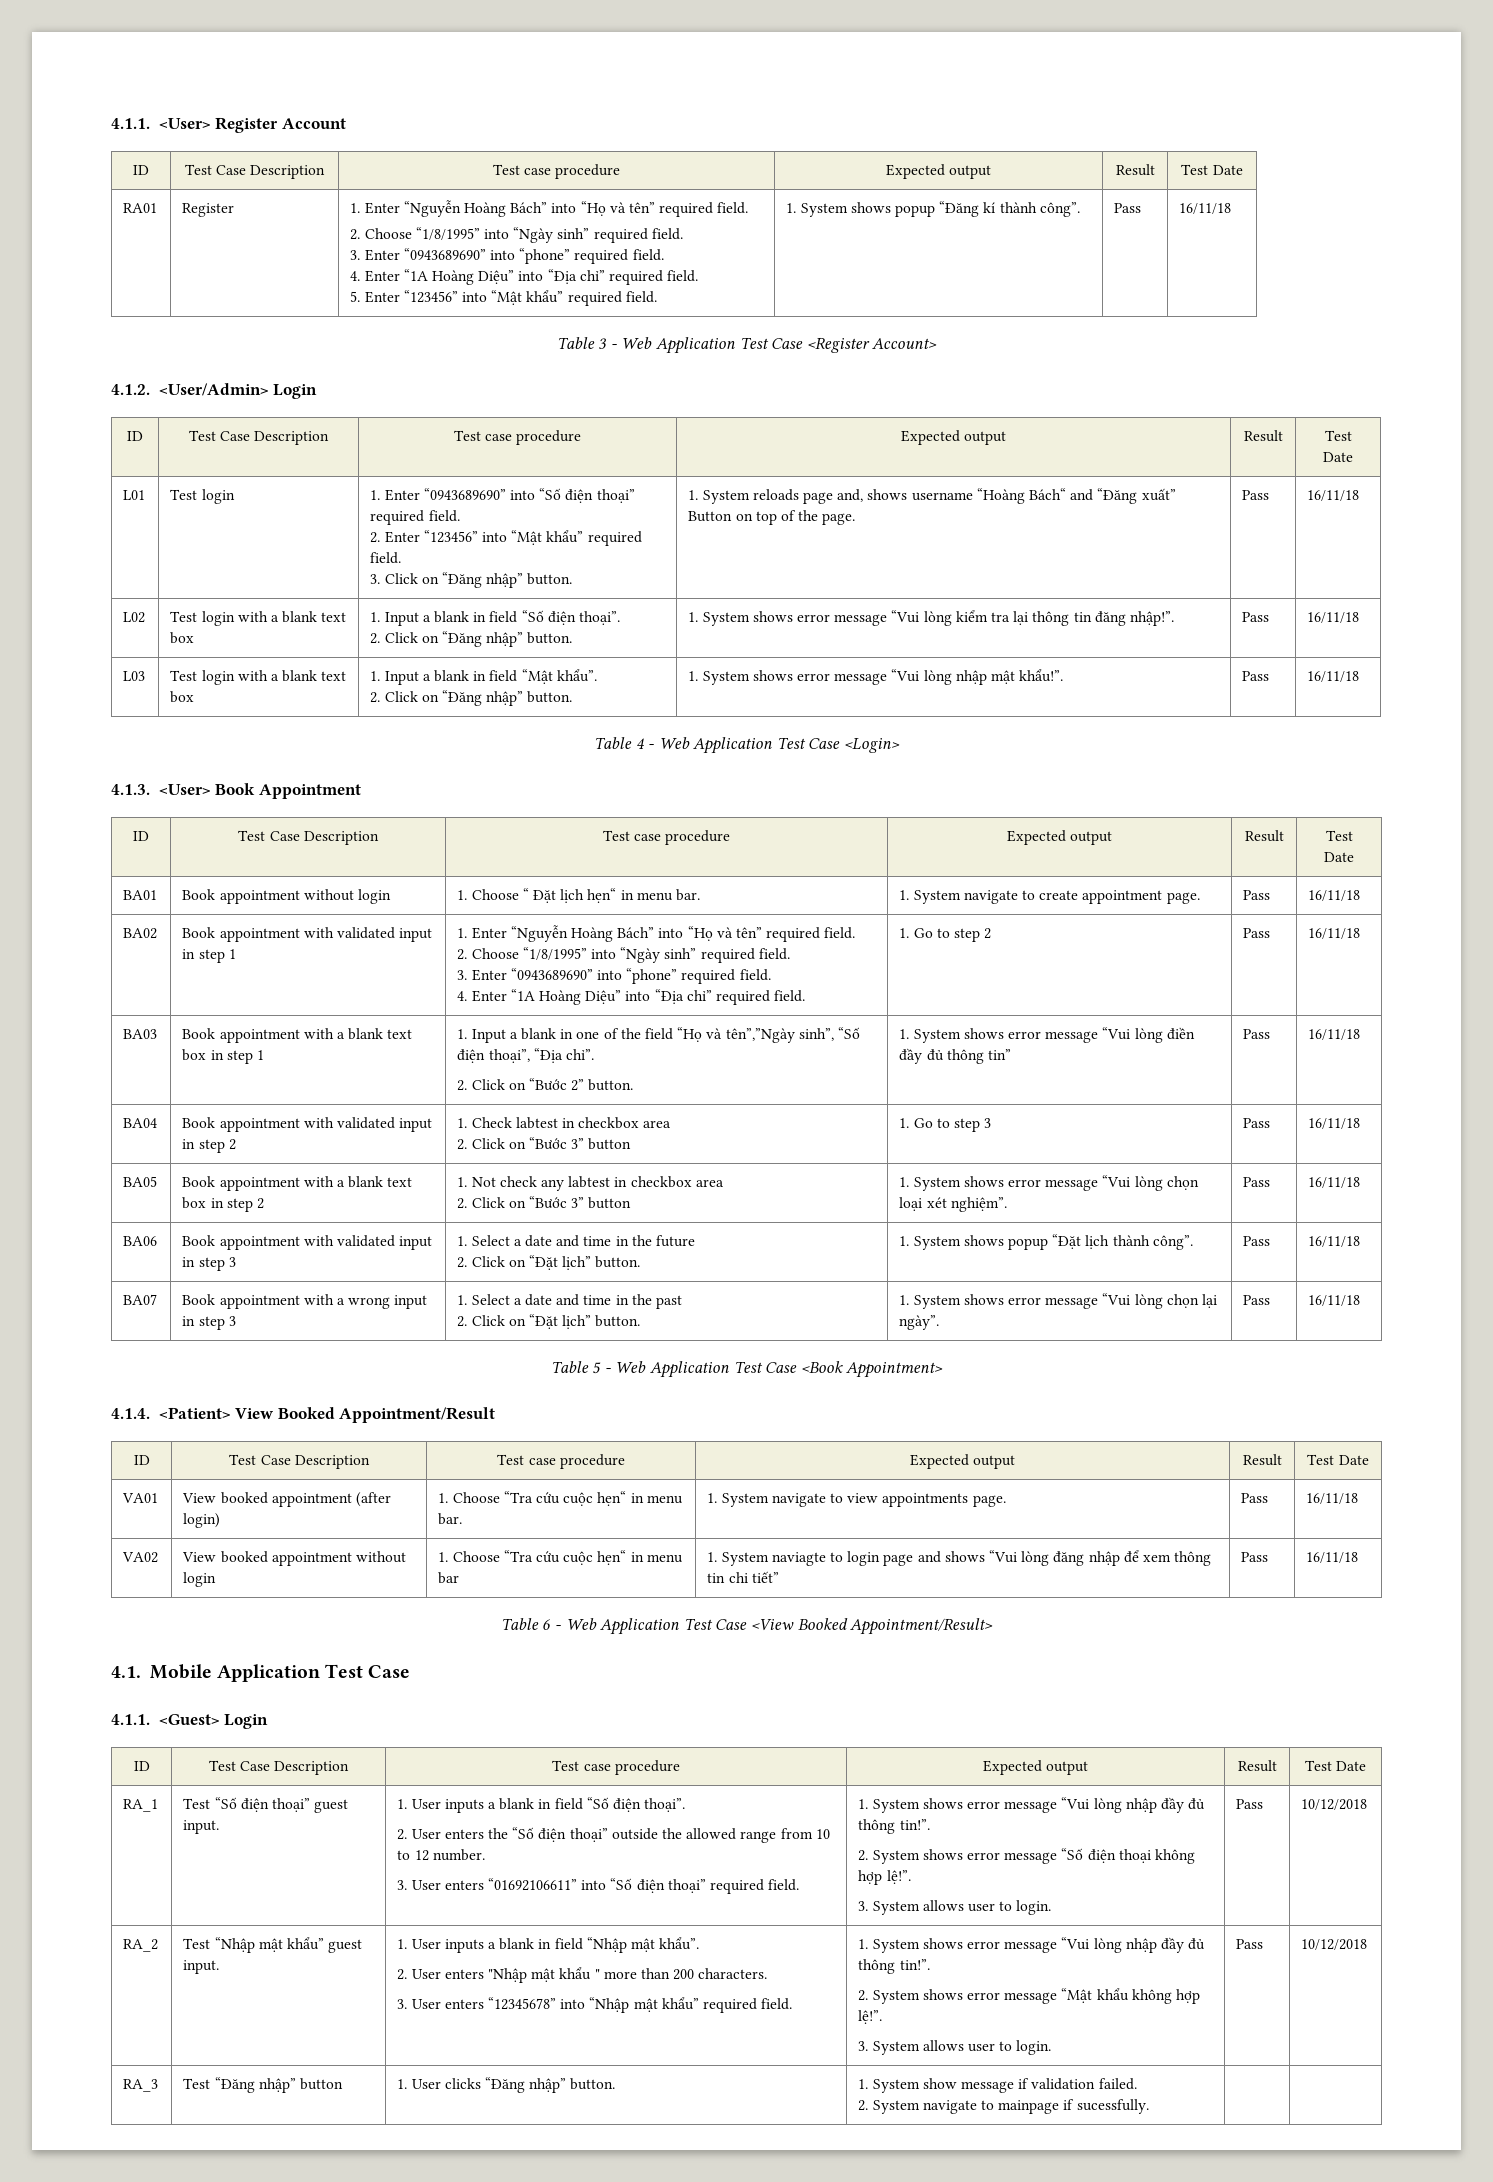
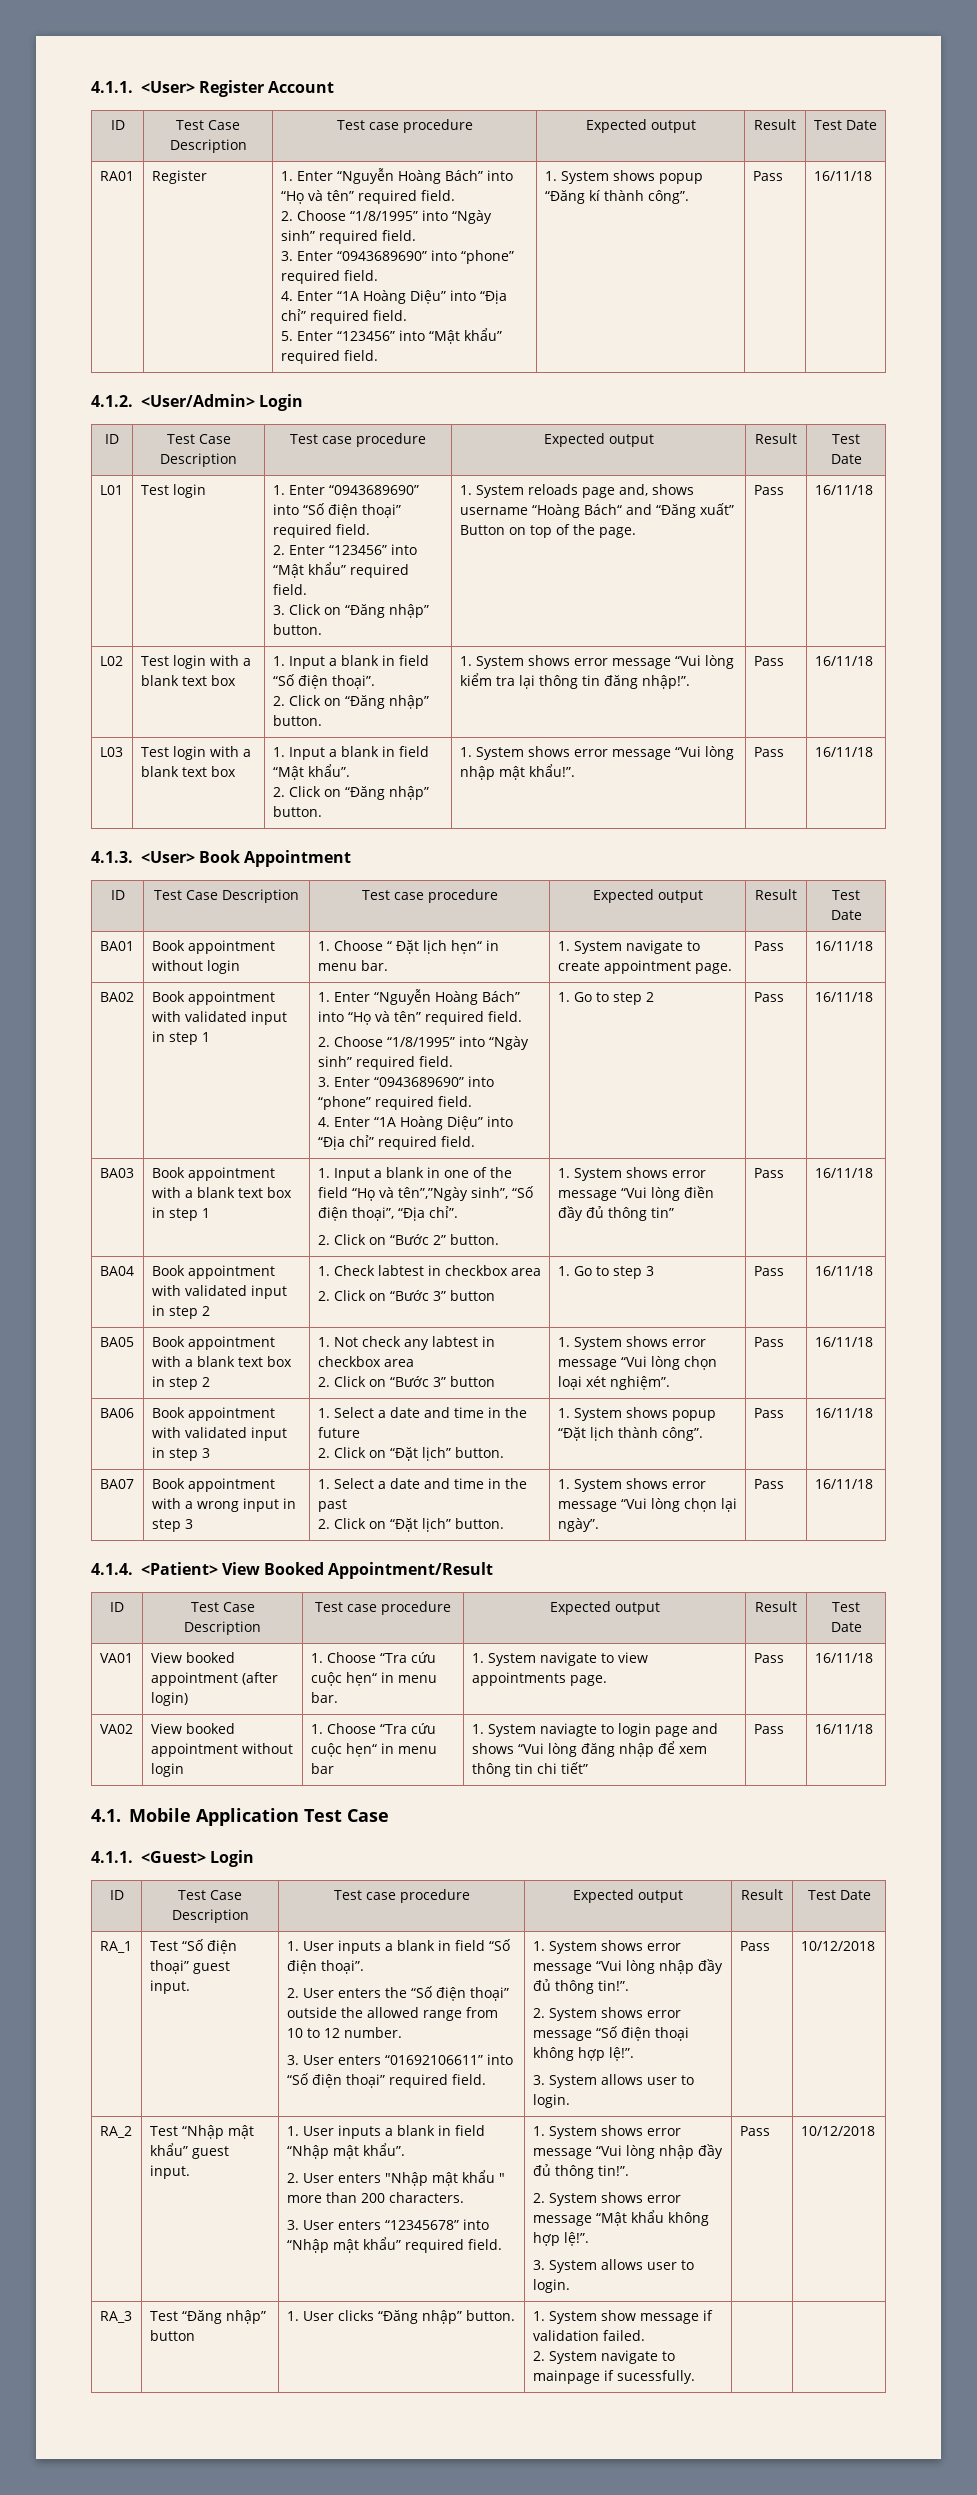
[556,337,938,354] // Table 3 - Web Application Test Case <Register Account> -> (872, 176) none
[593,737,901,754] // Table 4 - Web Application Test Case <Login> -> (873, 752) none
[550,1361,944,1378] // Table 5 - Web Application Test Case <Book Appointment> -> (873, 1484) none
[500,1618,994,1635] // Table 6 - Web Application Test Case <View Booked Appointment/Result> -> (873, 1729) none

